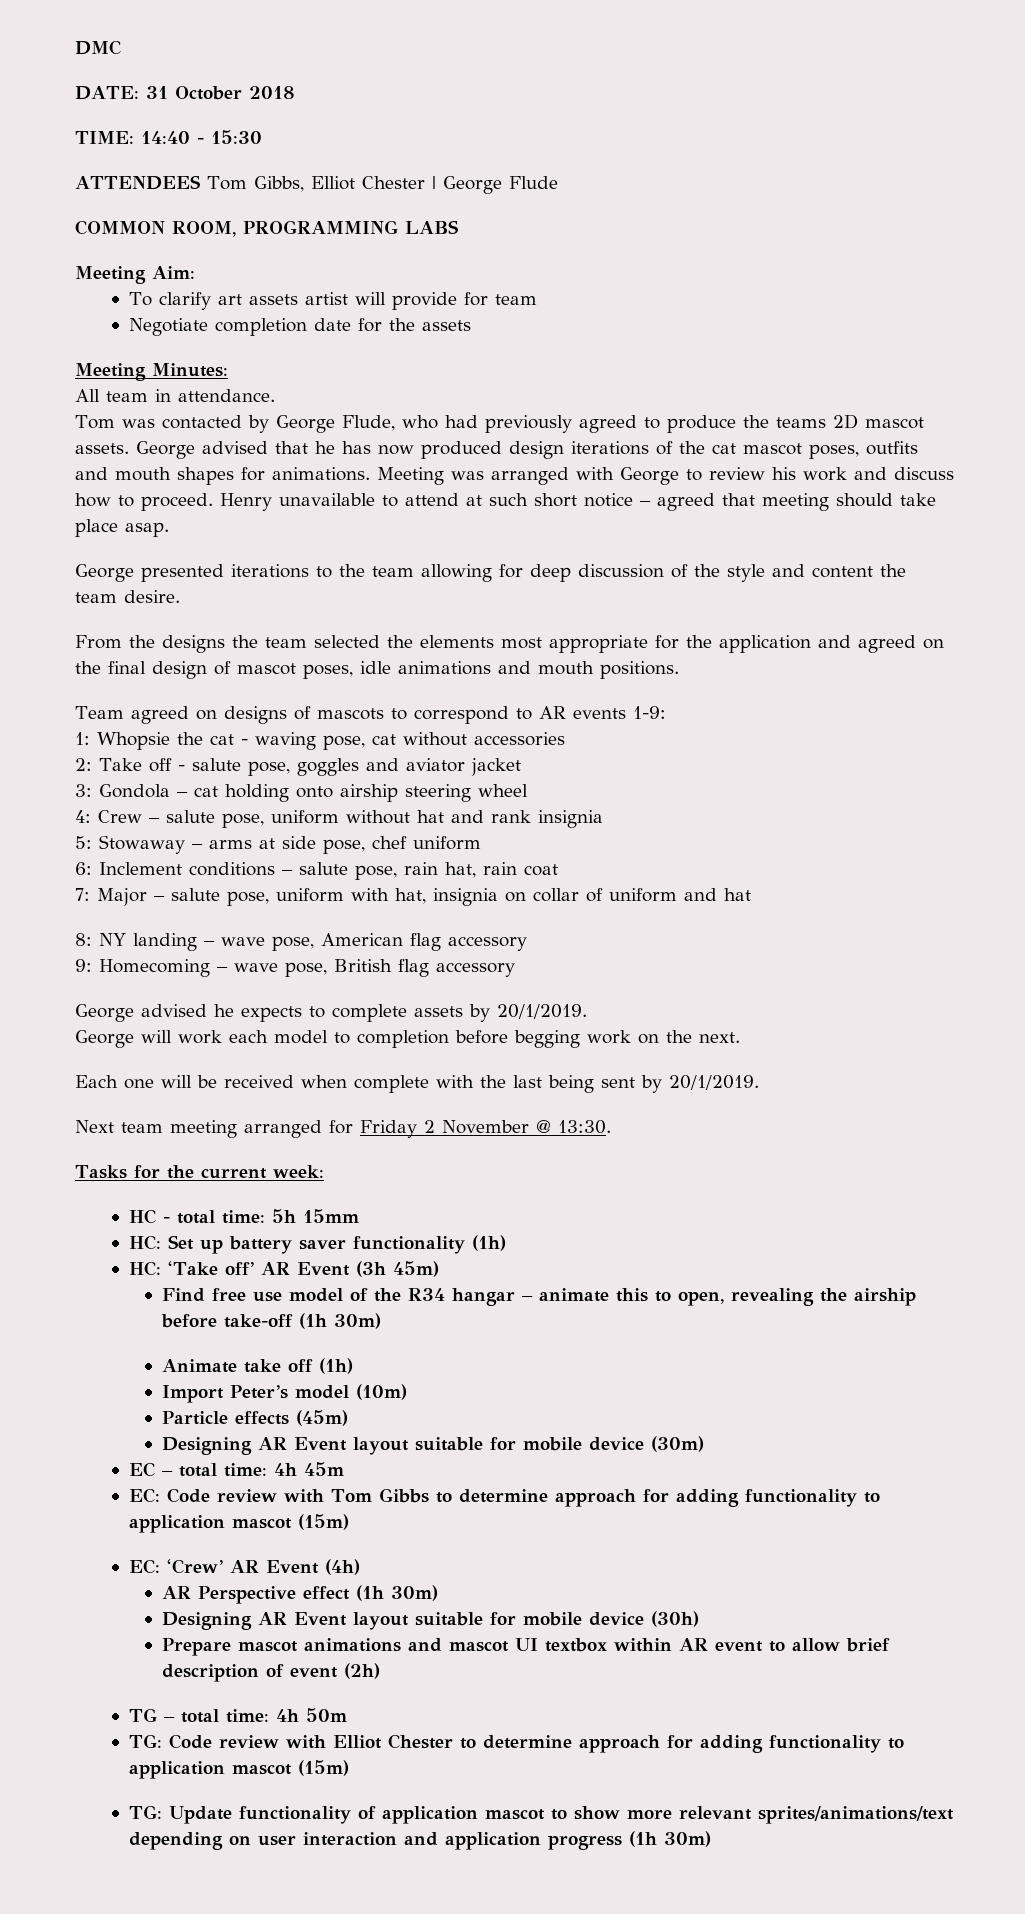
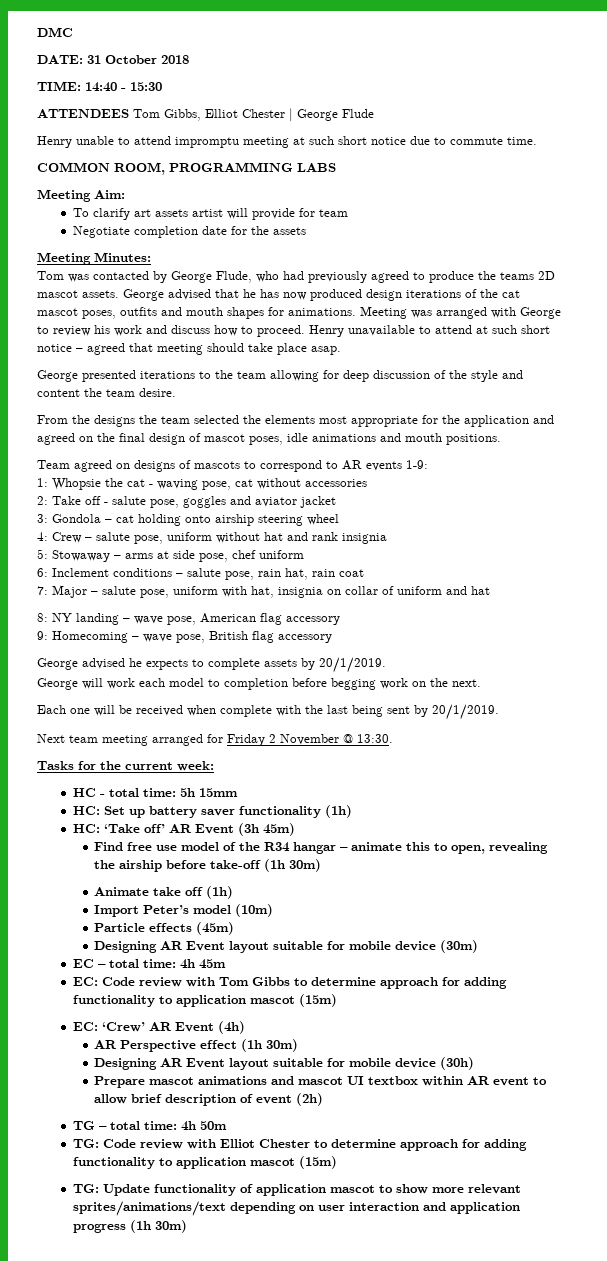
(558, 182) none -> [37,136,537,148] // Henry unable to attend impromptu meeting at such short notice due to commute time.
[75,389,275,402] // All team in attendance. -> (151, 257) none

